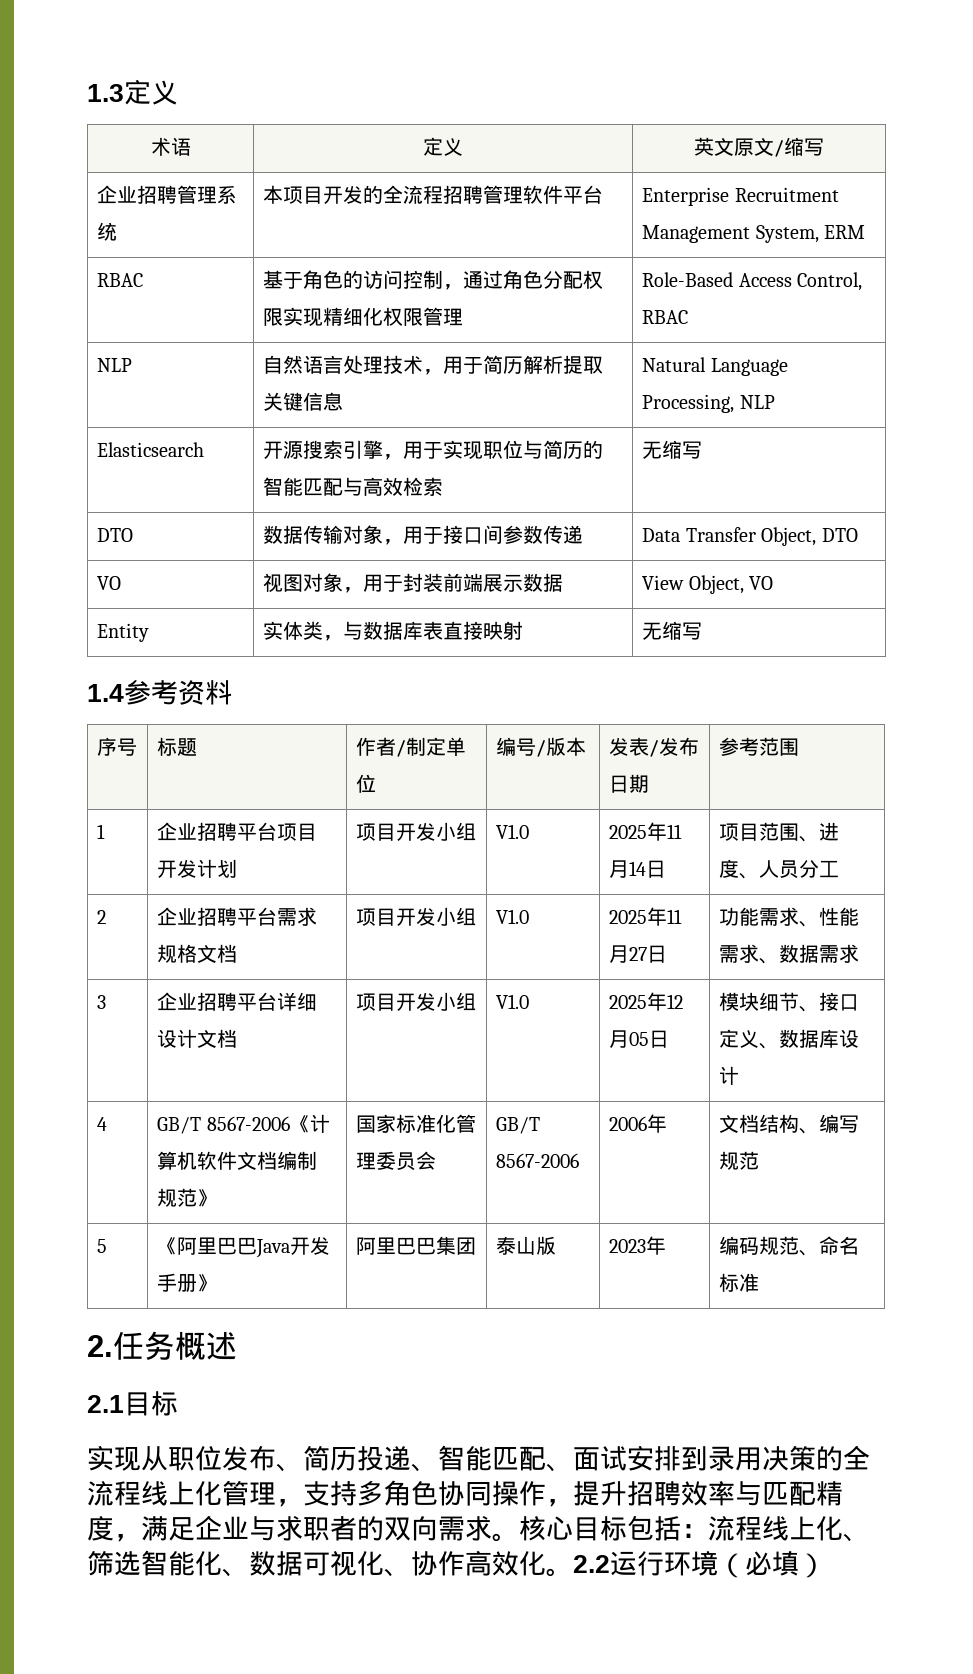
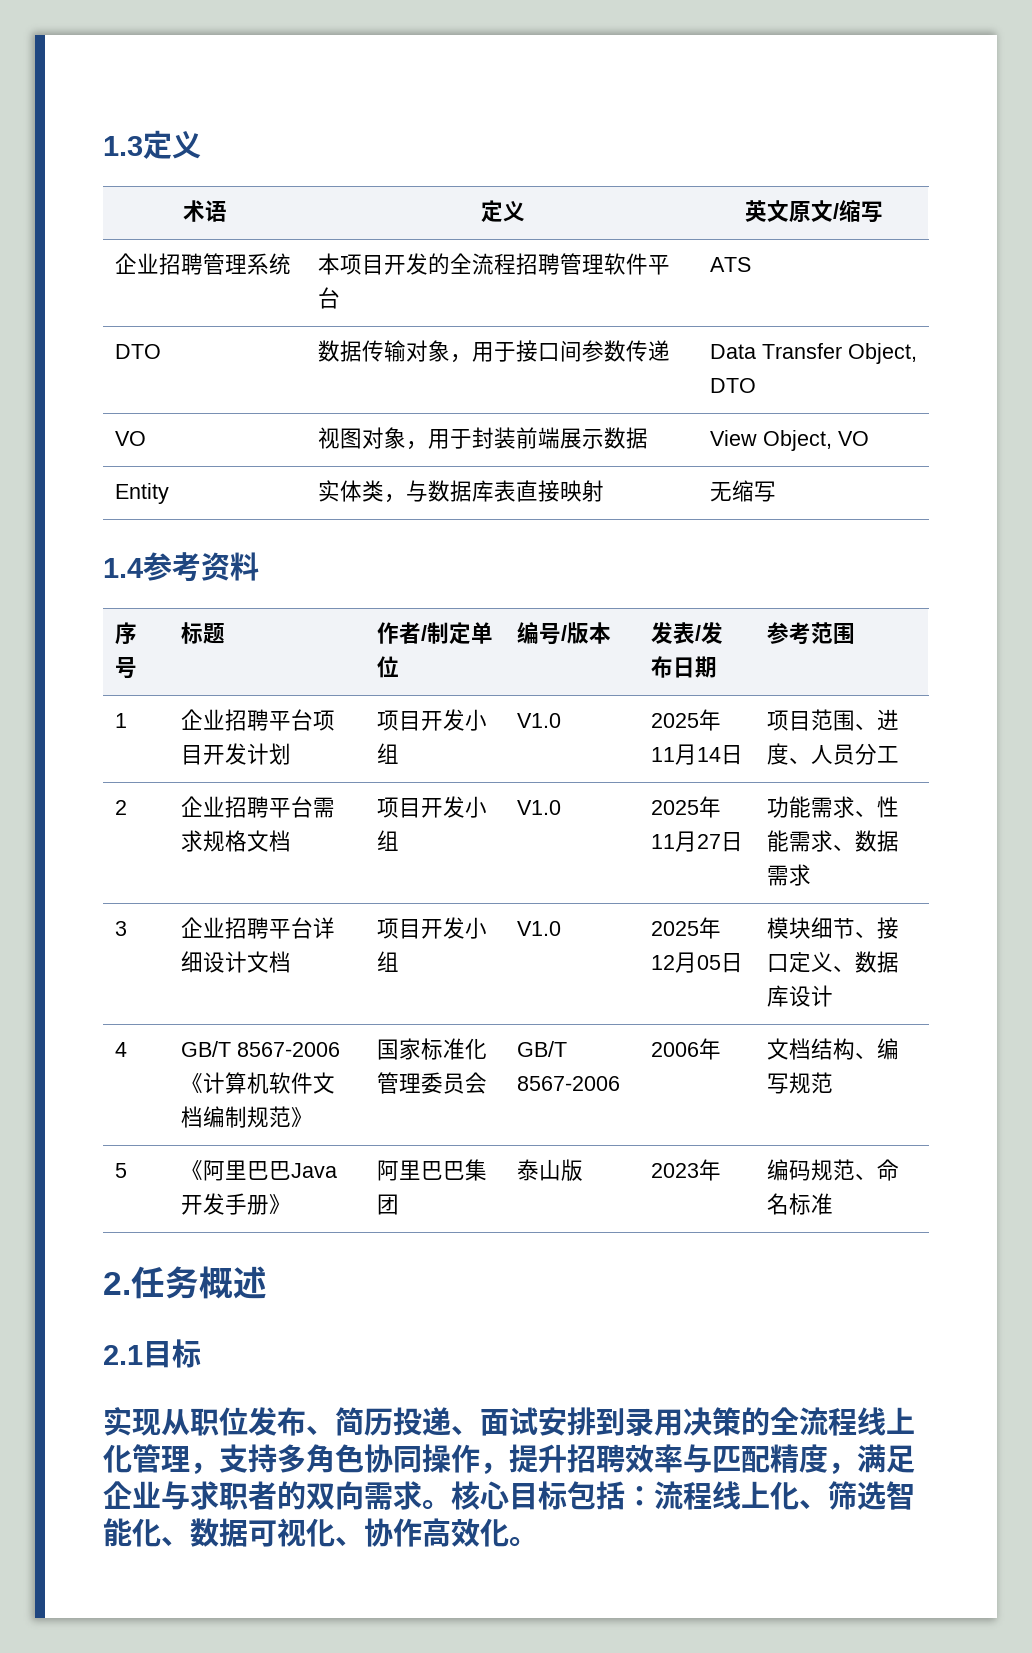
[642,187,839,206] [642,225,866,243] [97,273,144,287] [263,270,604,290] [263,307,464,327] [642,272,863,291] [642,310,689,324] [97,358,133,372] [263,355,604,375] [263,392,344,411] [642,357,788,376] [642,394,775,413] [97,442,205,457] [263,440,604,460] [263,477,444,496] [642,440,703,459] Enterprise Recruitment Management System, ERM // RBAC | 基于角色的访问控制，通过角色分配权限实现精细化权限管理 | Role-Based Access Control, RBAC // NLP | 自然语言处理技术，用于简历解析提取关键信息 | Natural Language Processing, NLP // Elasticsearch | 开源搜索引擎，用于实现职位与简历的智能匹配与高效检索 | 无缩写 -> [709,257,751,272] ATS
[438,1445,573,1472] 智能匹配、 -> (480, 1430) none
[573,1550,826,1578] 2.2运行环境（必填） -> (538, 1541) none

